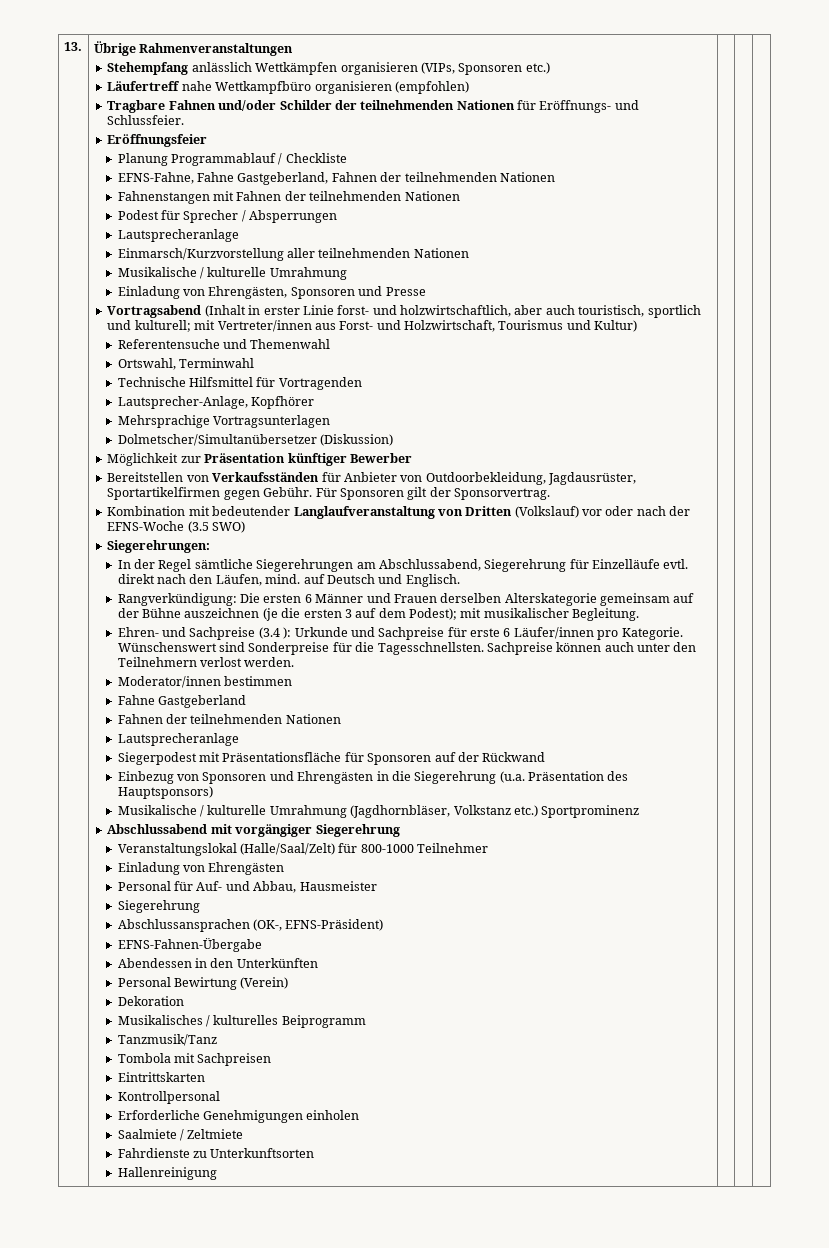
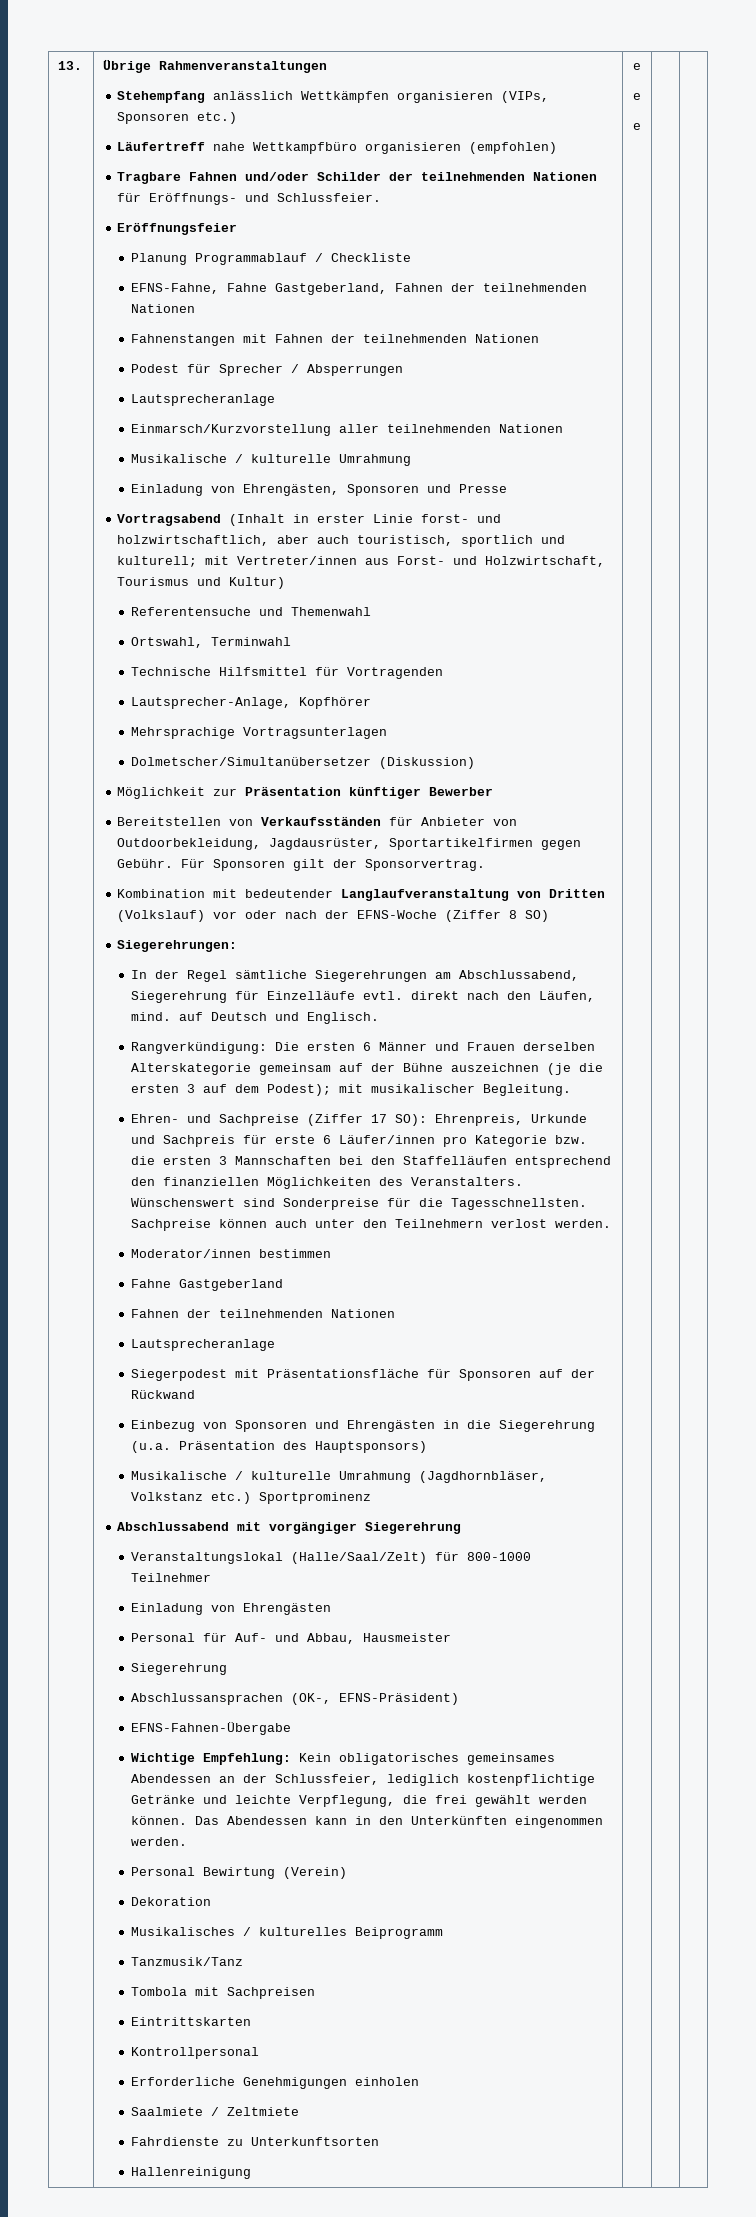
[187,521,246,533] (3.5 SWO) -> [445,910,550,922] (Ziffer 8 SO)
[258,627,292,639] (3.4 ): -> [306,1114,523,1126] (Ziffer 17 SO): Ehrenpreis,
[378,627,445,640] Sachpreise -> [162,1135,235,1147] Sachpreis
[621,627,683,640] Kategorie. -> [474,1135,587,1147] [130,1156,611,1168] [130,1177,523,1189] Kategorie bzw. die ersten 3 Mannschaften bei den Staffelläufen entsprechend den finanziellen Möglichkeiten des Veranstalters.
[117,958,192,968] Abendessen -> [130,1753,555,1765] [130,1774,595,1786] [130,1795,587,1807] [130,1816,347,1825] Wichtige Empfehlung: Kein obligatorisches gemeinsames Abendessen an der Schlussfeier, lediglich kostenpflichtige Getränke und leichte Verpflegung, die frei gewählt werden können. Das Abendessen kann
(318, 963) none -> [514,1816,603,1828] [130,1837,187,1846] eingenommen werden.
(217, 1173) none -> [633,63,641,70] [633,93,641,100] [633,123,641,130] e // e // e

